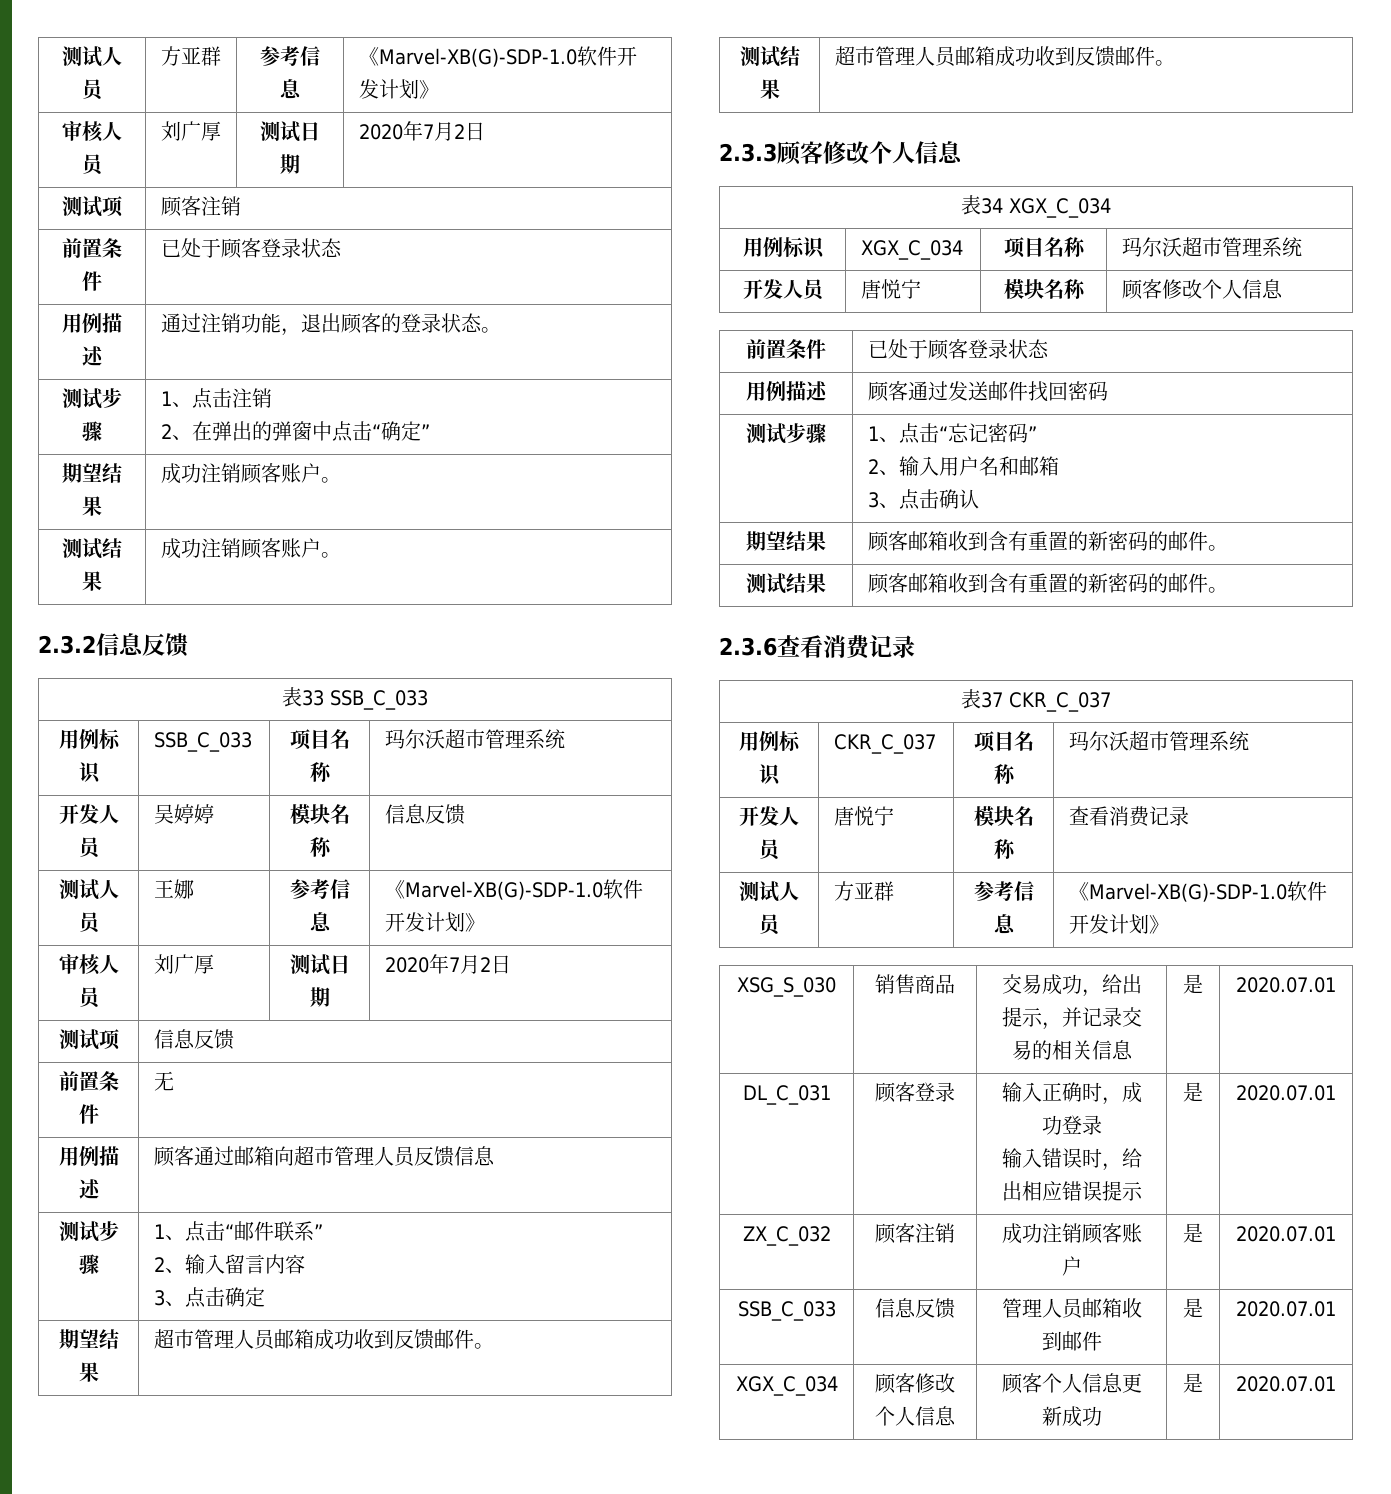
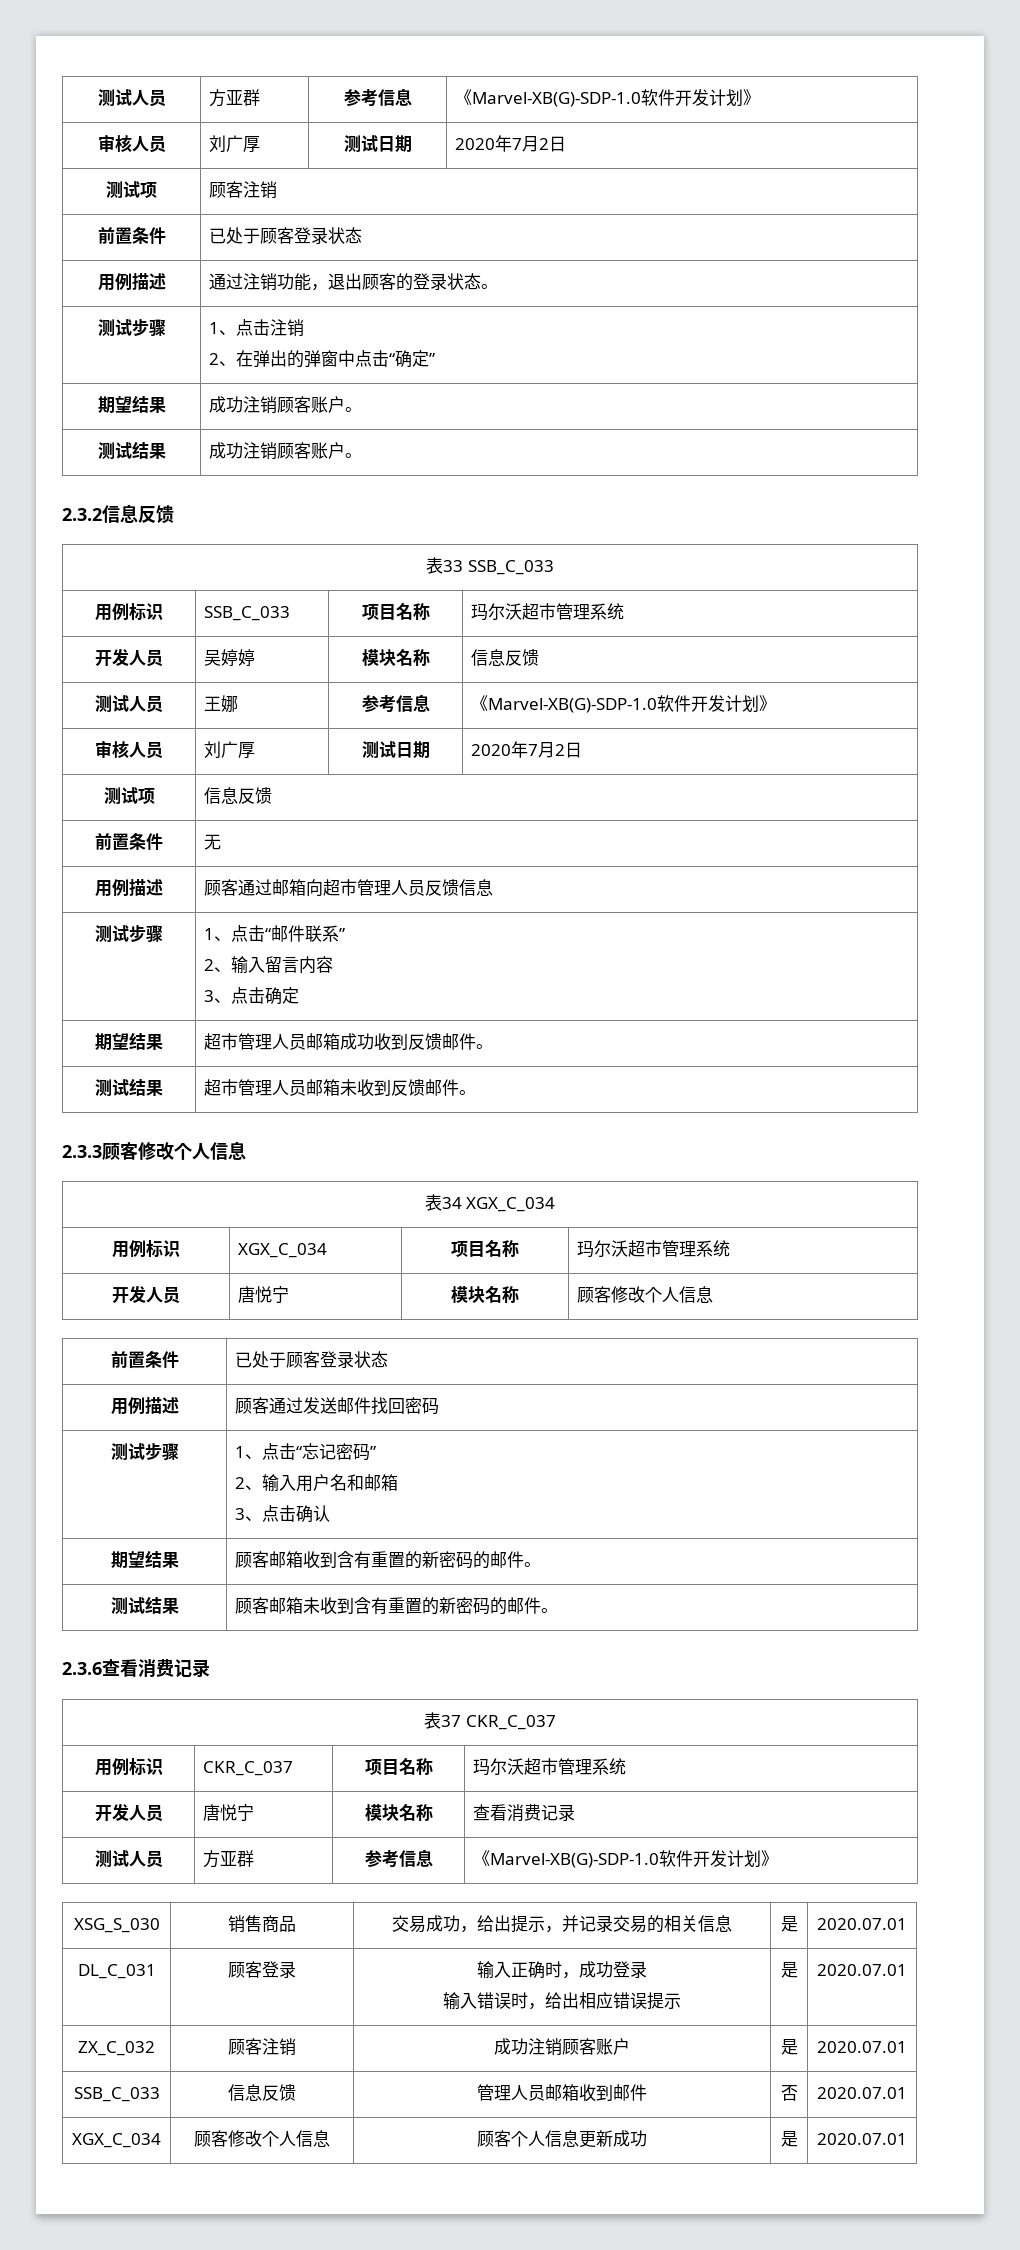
[994,46,1035,67] 成功 -> [340,1079,358,1096] 未
(948, 583) none -> [303,1597,321,1614] 未
[1183,1298,1203,1318] 是 -> [780,2085,798,2101] 否

